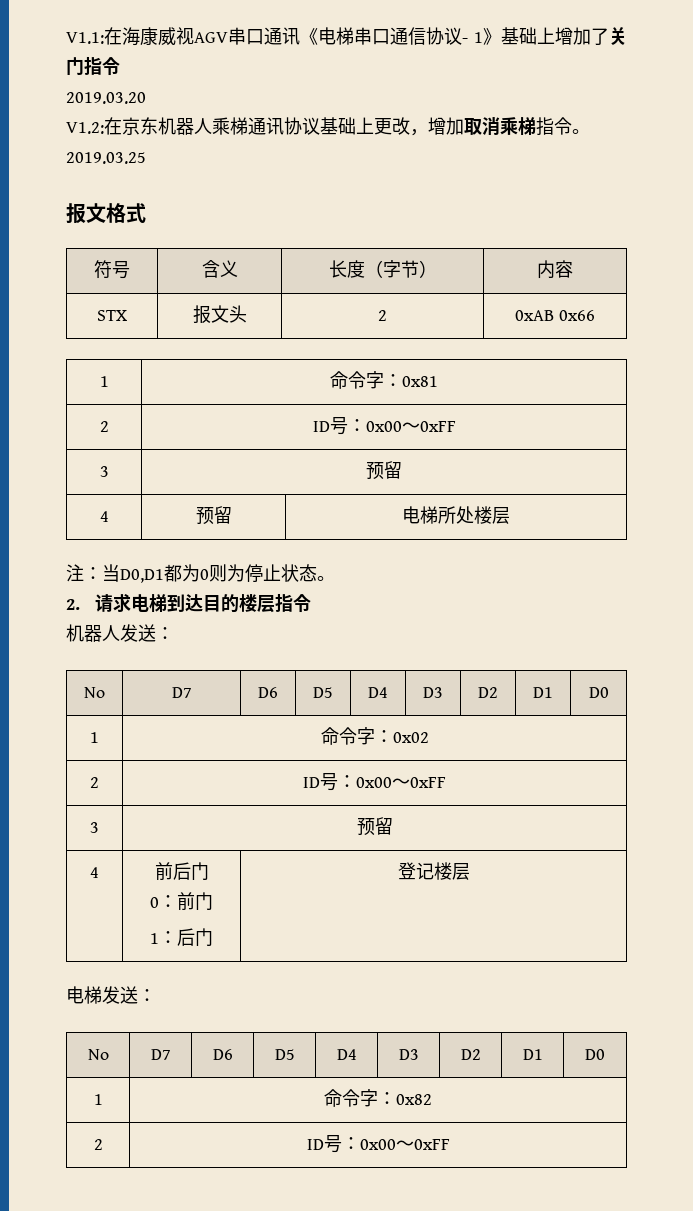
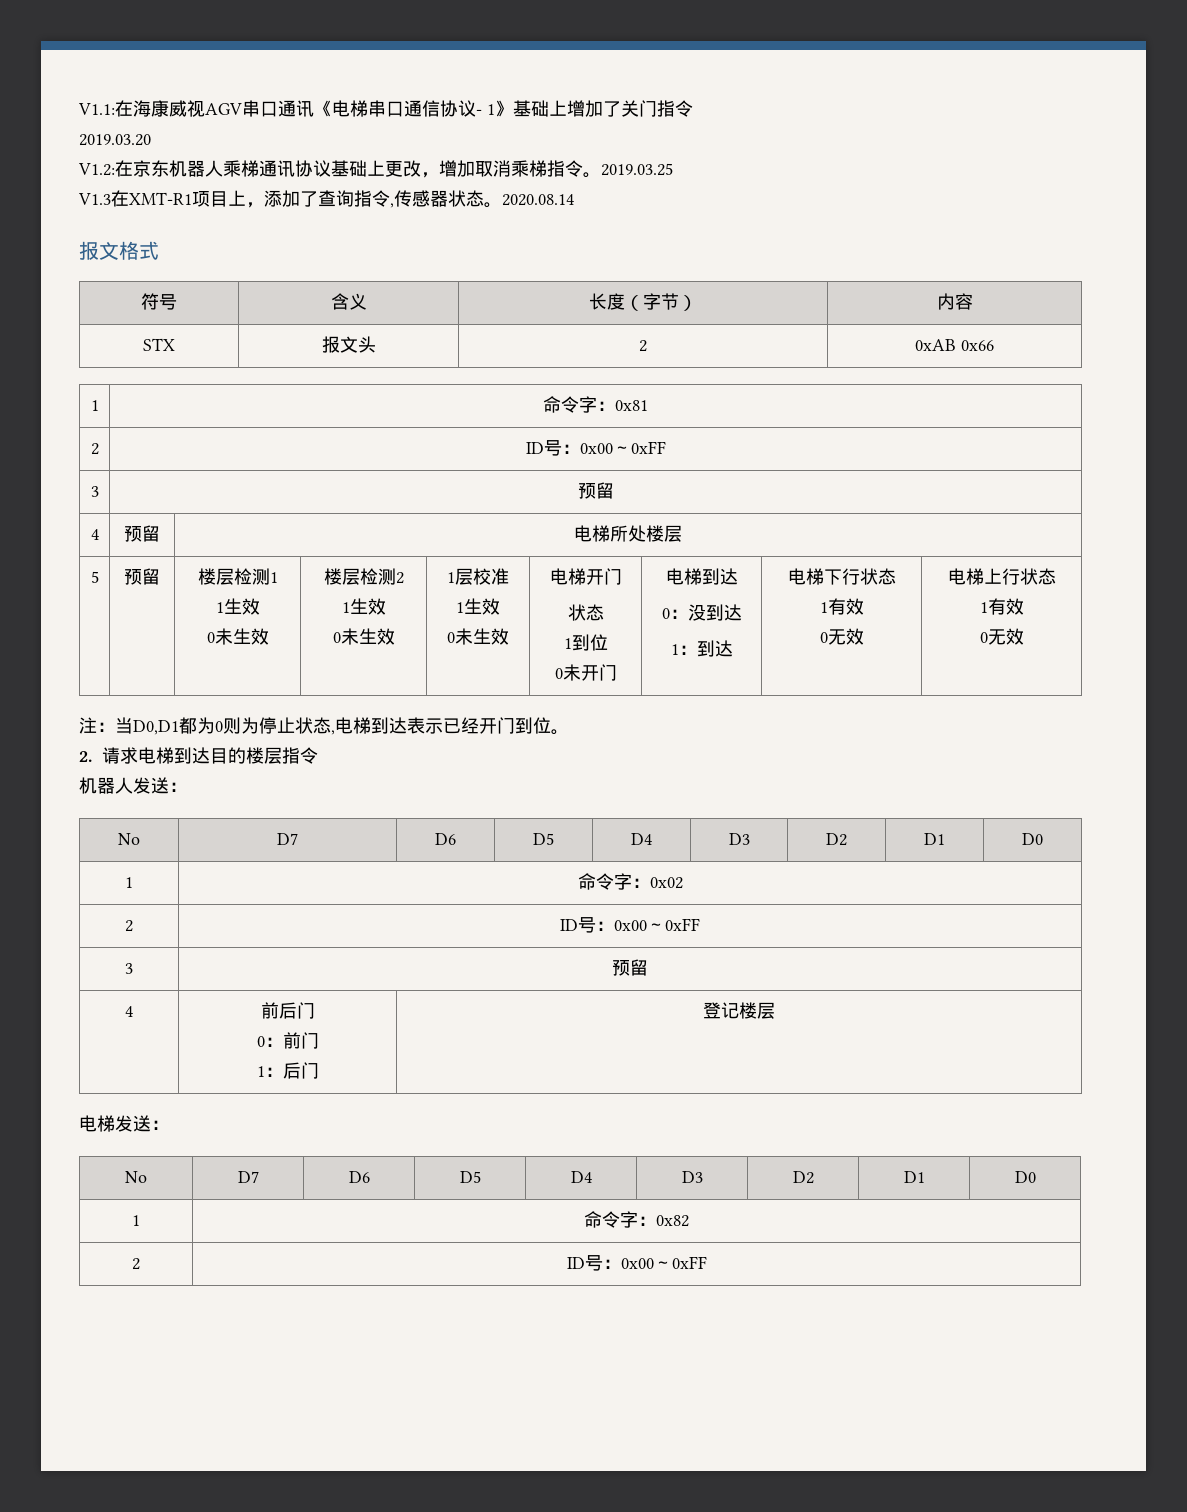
(146, 158) none -> [78,190,574,208] // V1.3在XMT-R1项目上，添加了查询指令,传感器状态。2020.08.14
(510, 515) none -> [90,571,99,583] [124,568,160,585] [197,568,278,585] [215,598,260,615] [206,628,269,645] [323,568,404,585] [341,598,386,615] [332,628,395,645] [447,568,509,585] [456,598,500,615] [447,628,509,645] [549,568,622,585] [567,604,604,621] [563,634,608,651] [554,664,617,681] [665,568,738,585] [661,604,742,621] [670,640,733,657] [787,568,896,585] [819,598,864,615] [819,628,864,645] [947,568,1056,585] [979,598,1024,615] [979,628,1024,645] // 5 | 预留 | 楼层检测1 // 1生效 // 0未生效 | 楼层检测2 // 1生效 // 0未生效 | 1层校准 // 1生效 // 0未生效 | 电梯开门 // 状态 // 1到位 // 0未开门 | 电梯到达 // 0：没到达 // 1：到达 | 电梯下行状态 // 1有效 // 0无效 | 电梯上行状态 // 1有效 // 0无效
(317, 573) none -> [331,717,551,735] ,电梯到达表示已经开门到位

